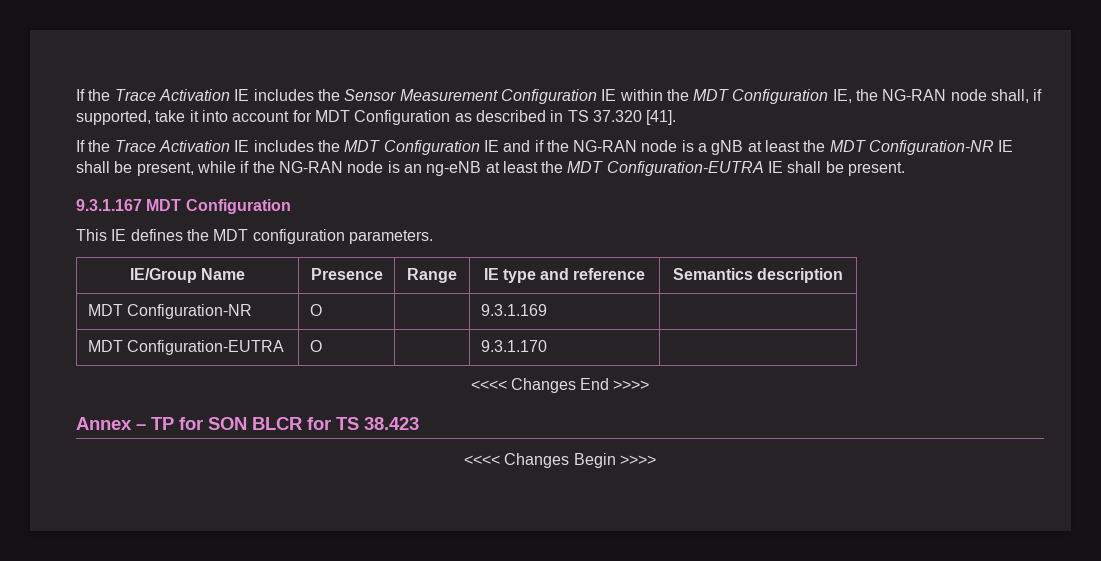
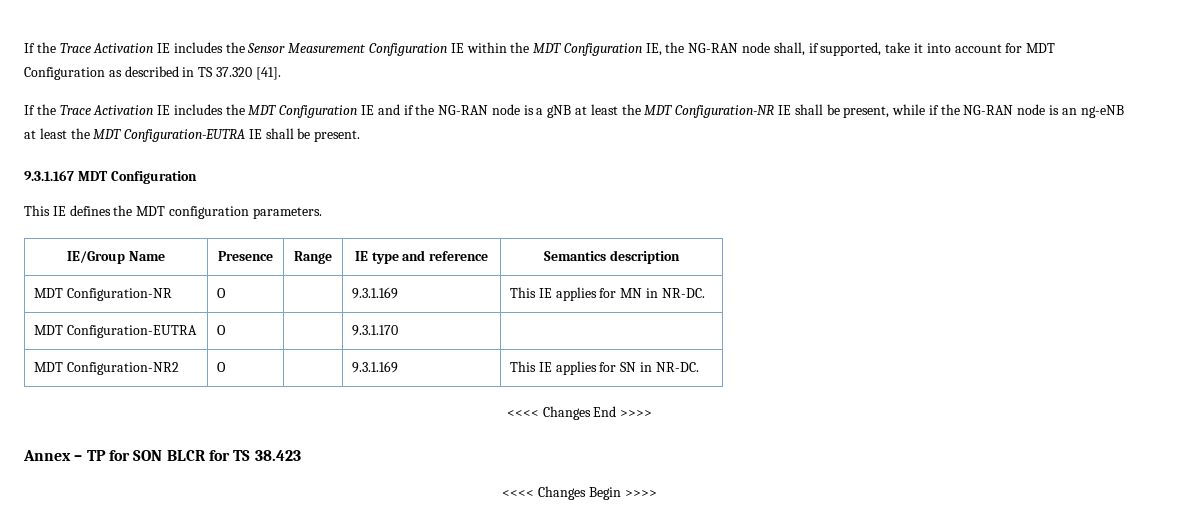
[87,340,285,355] [309,340,322,352] [480,340,547,352] // MDT Configuration-EUTRA | O | | 9.3.1.170 | -> [509,287,705,301] [33,325,197,338] [216,325,226,335] [351,325,398,336] [33,362,179,375] [216,362,226,372] [351,361,398,373] [509,361,699,375] This IE applies for MN in NR-DC. // MDT Configuration-EUTRA | O | | 9.3.1.170 | // MDT Configuration-NR2 | O | | 9.3.1.169 | This IE applies for SN in NR-DC.

